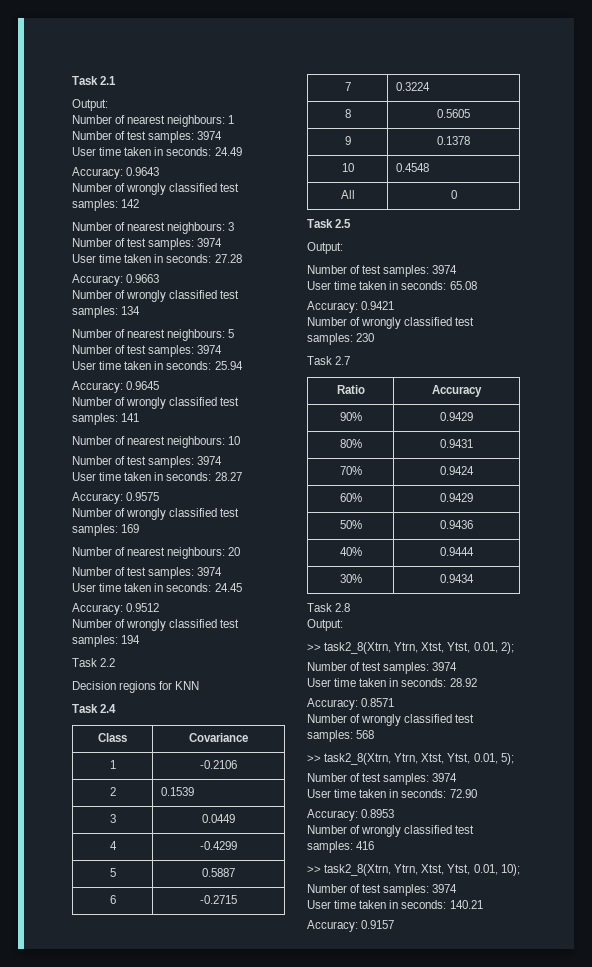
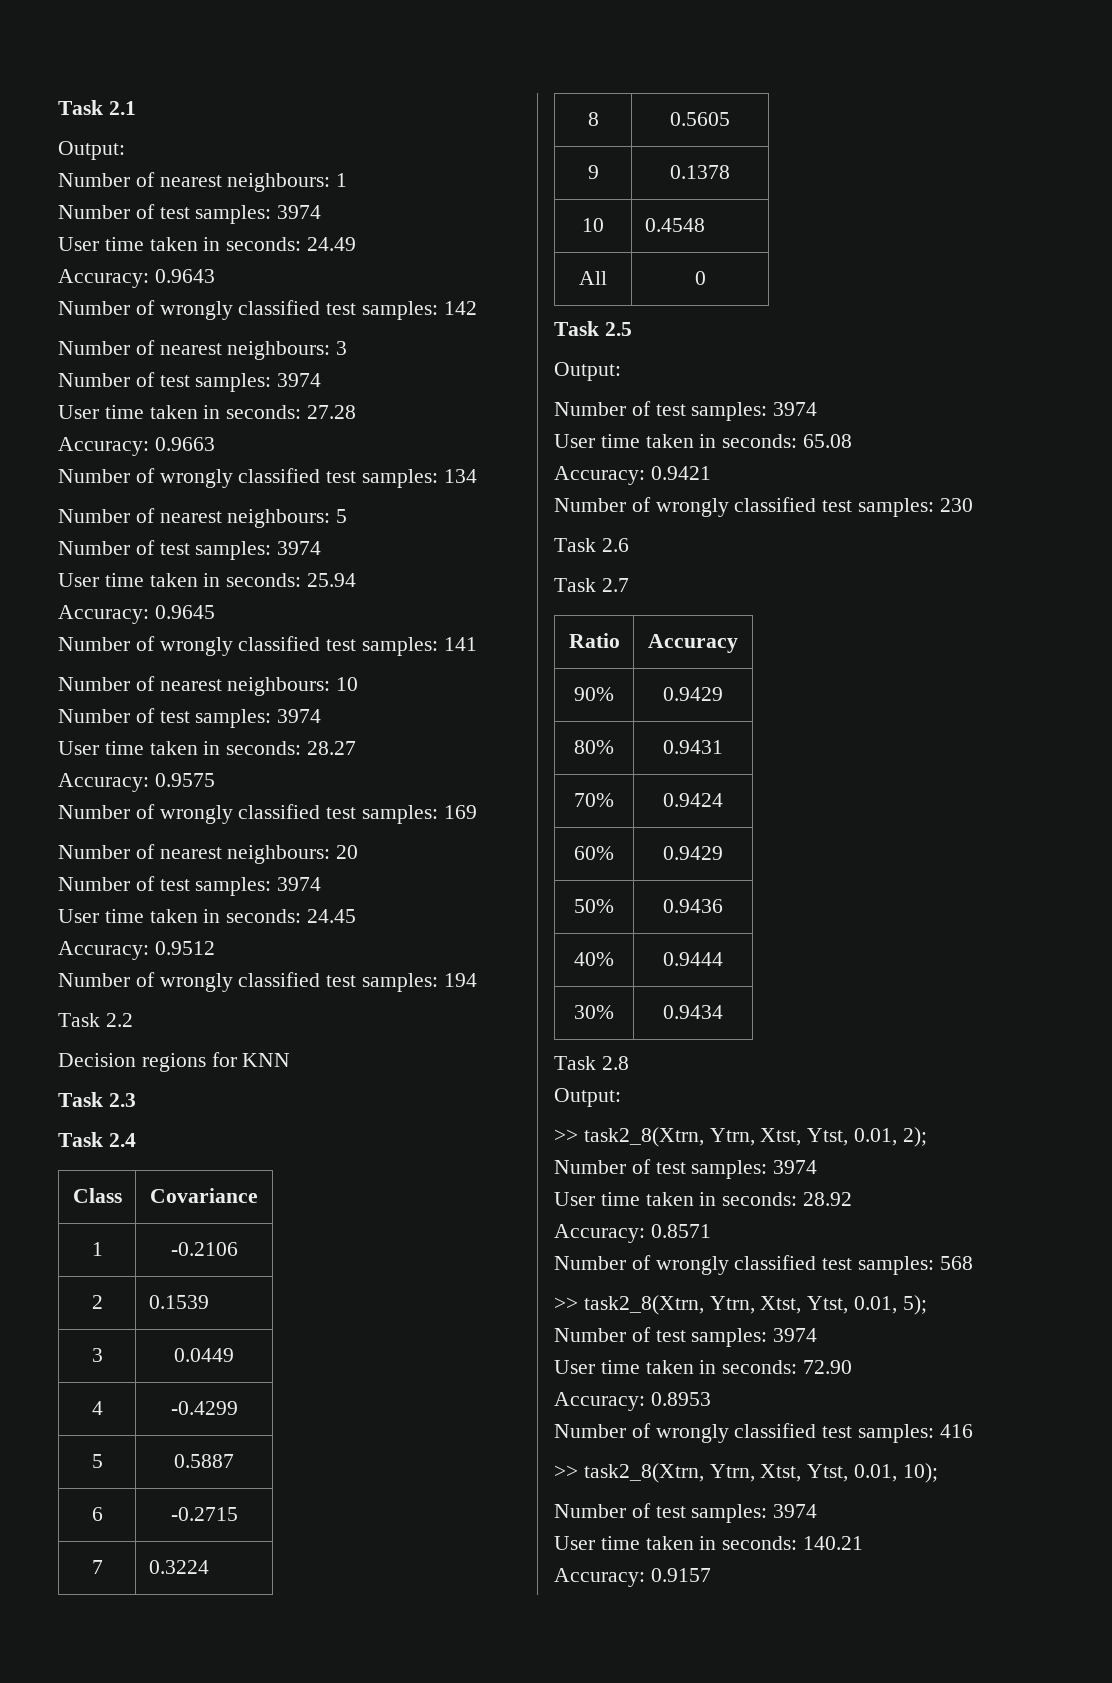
(200, 685) none -> [58,1092,136,1107] // Task 2.3
(375, 337) none -> [554,538,629,552] // Task 2.6

